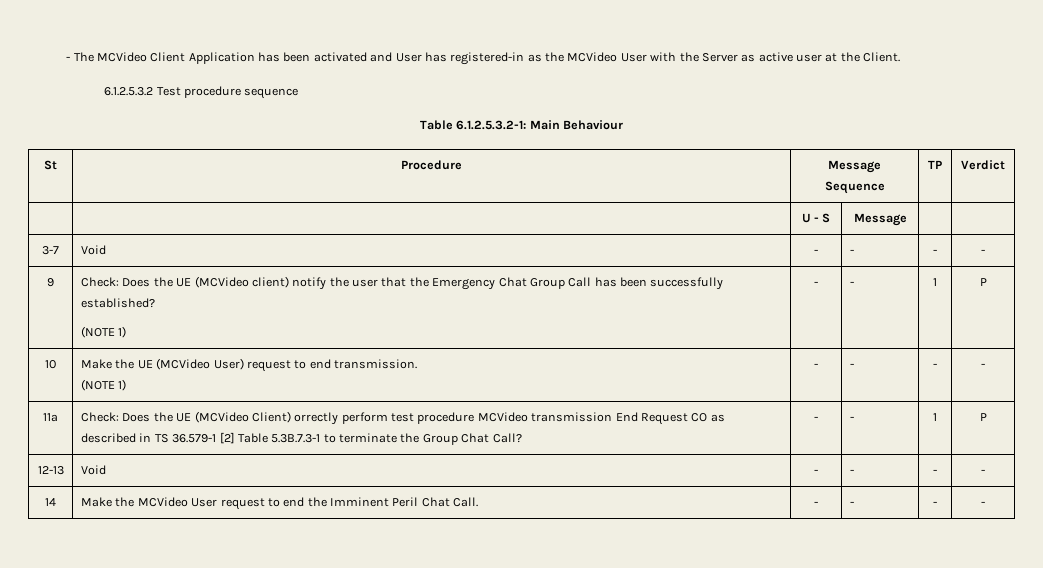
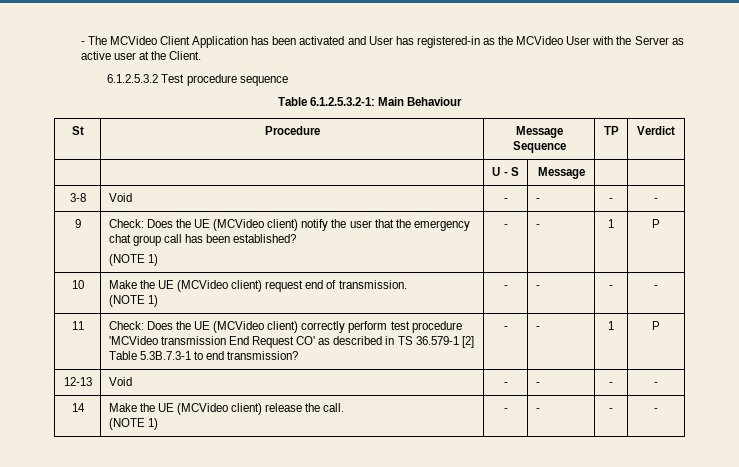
[42,246,59,255] 3-7 -> [69,193,86,202] 3-8
[432,277,724,290] Emergency Chat Group Call has been successfully -> [413,220,470,231] [108,234,231,246] emergency chat group call has been
[213,358,331,372] User) request to end -> [231,280,337,292] client) request end of
[43,413,58,422] [80,411,339,425] 11a | Check: Does the UE (MCVideo Client) orrectly -> [71,321,84,330] [108,321,346,333] 11 | Check: Does the UE (MCVideo client) correctly
[477,412,528,422] MCVideo -> [108,336,158,345] 'MCVideo
[691,413,708,422] CO -> [296,336,316,345] CO'
[338,433,522,445] terminate the Group Chat Call? -> [205,351,299,360] end transmission?
[137,497,479,510] MCVideo User request to end the Imminent Peril Chat Call. -> [157,403,345,415] [108,418,158,430] UE (MCVideo client) release the call. // (NOTE 1)

